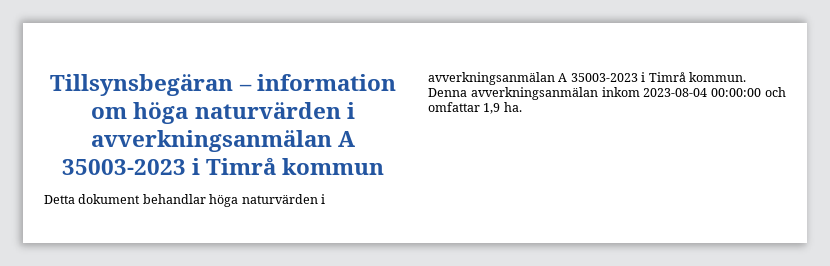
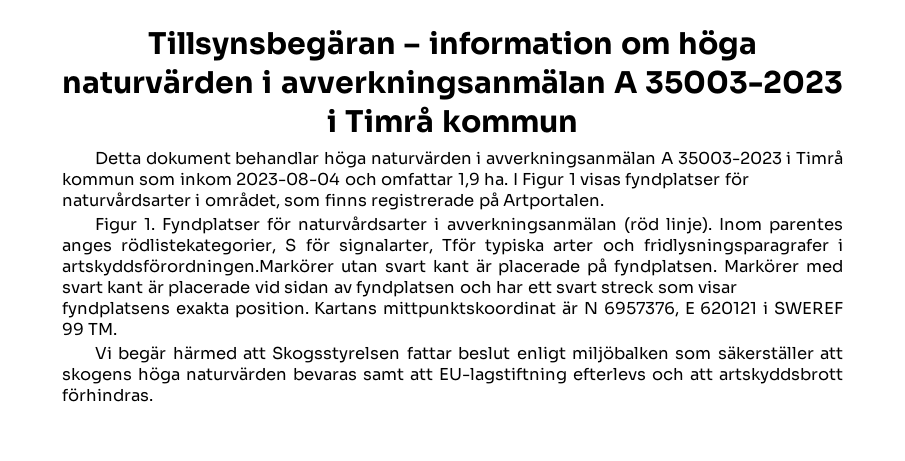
[688,72,746,82] [428,87,598,100] kommun. Denna avverkningsanmälan -> [62,172,176,186] kommun som
[711,88,762,97] 00:00:00 -> (341, 179) none
(522, 107) none -> [512,172,749,189] [62,192,605,210] [94,216,843,234] [62,238,843,255] [62,258,844,276] [62,280,738,297] [62,301,844,318] [62,322,118,336] [94,346,843,363] [62,367,843,384] [62,388,153,402] I Figur 1 visas fyndplatser för naturvårdsarter i området, som finns registrerade på Artportalen. // Figur 1. Fyndplatser för naturvårdsarter i avverkningsanmälan (röd linje). Inom parentes anges rödlistekategorier, S för signalarter, Tför typiska arter och fridlysningsparagrafer i artskyddsförordningen.Markörer utan svart kant är placerade på fyndplatsen. Markörer med svart kant är placerade vid sidan av fyndplatsen och har ett svart streck som visar fyndplatsens exakta position. Kartans mittpunktskoordinat är N 6957376, E 620121 i SWEREF 99 TM. // Vi begär härmed att Skogsstyrelsen fattar beslut enligt miljöbalken som säkerställer att skogens höga naturvärden bevaras samt att EU-lagstiftning efterlevs och att artskyddsbrott förhindras.

